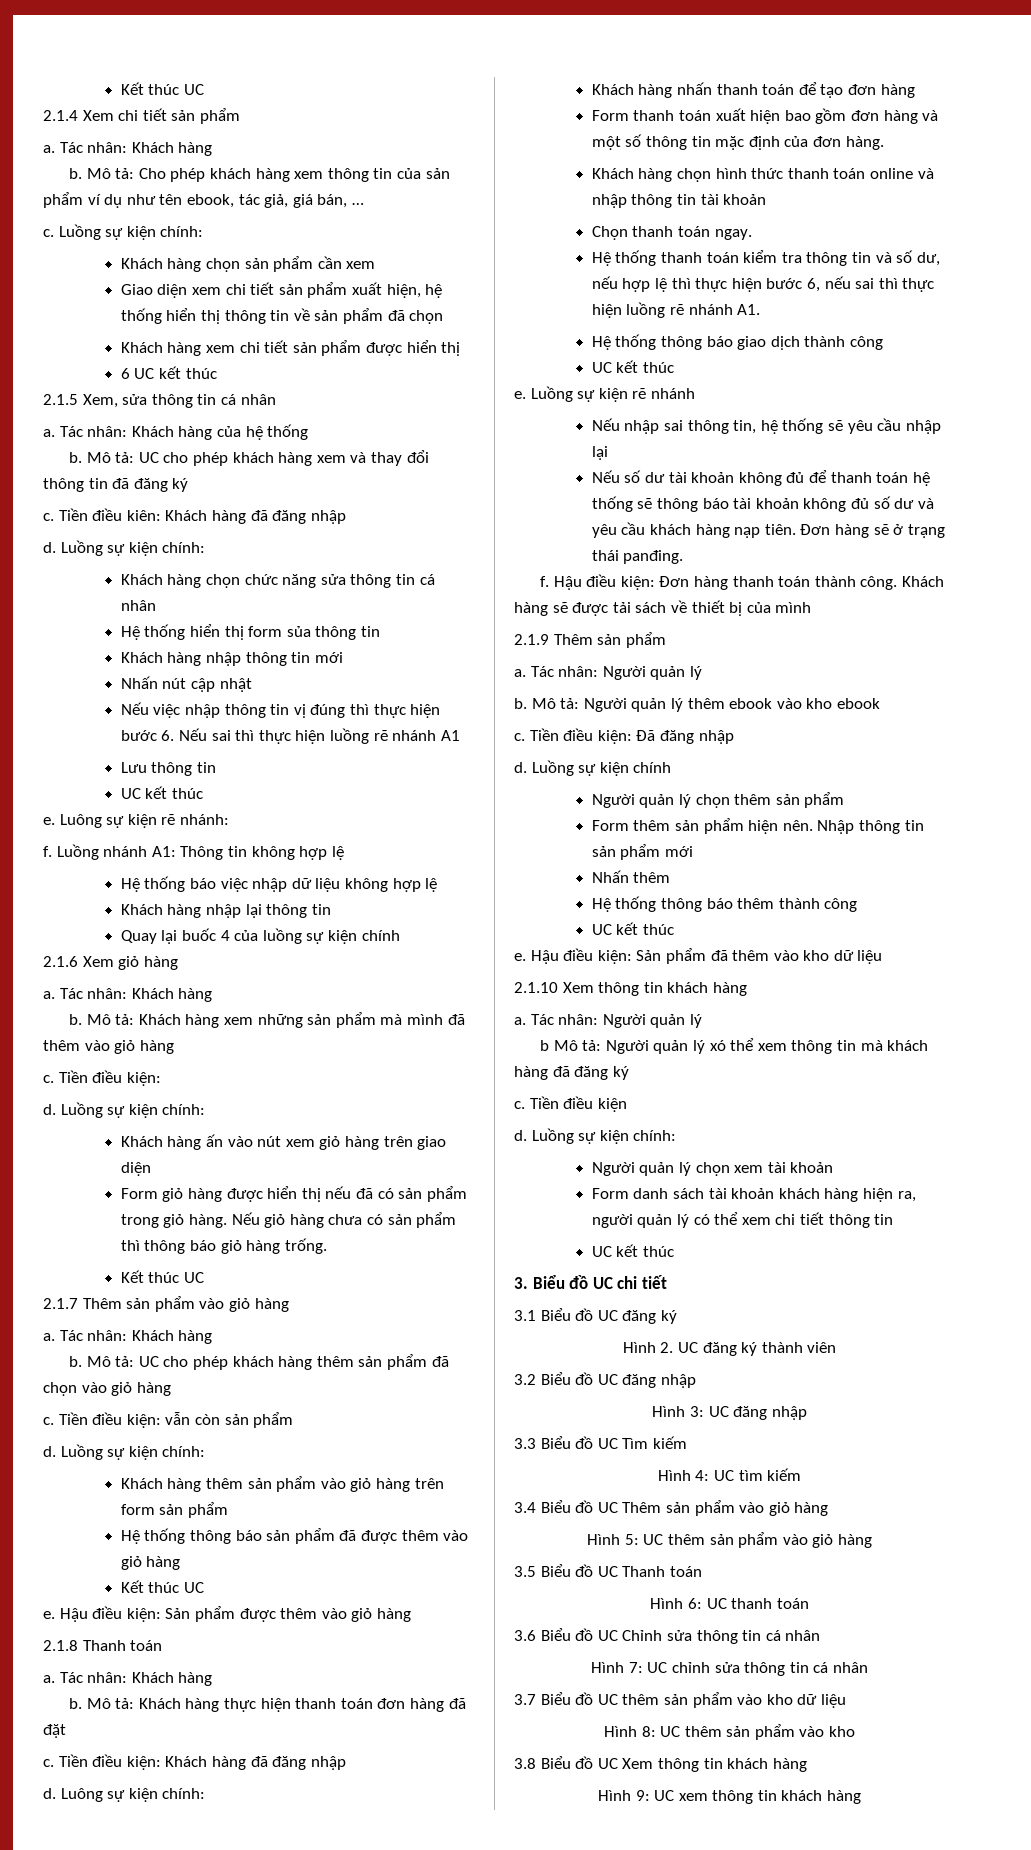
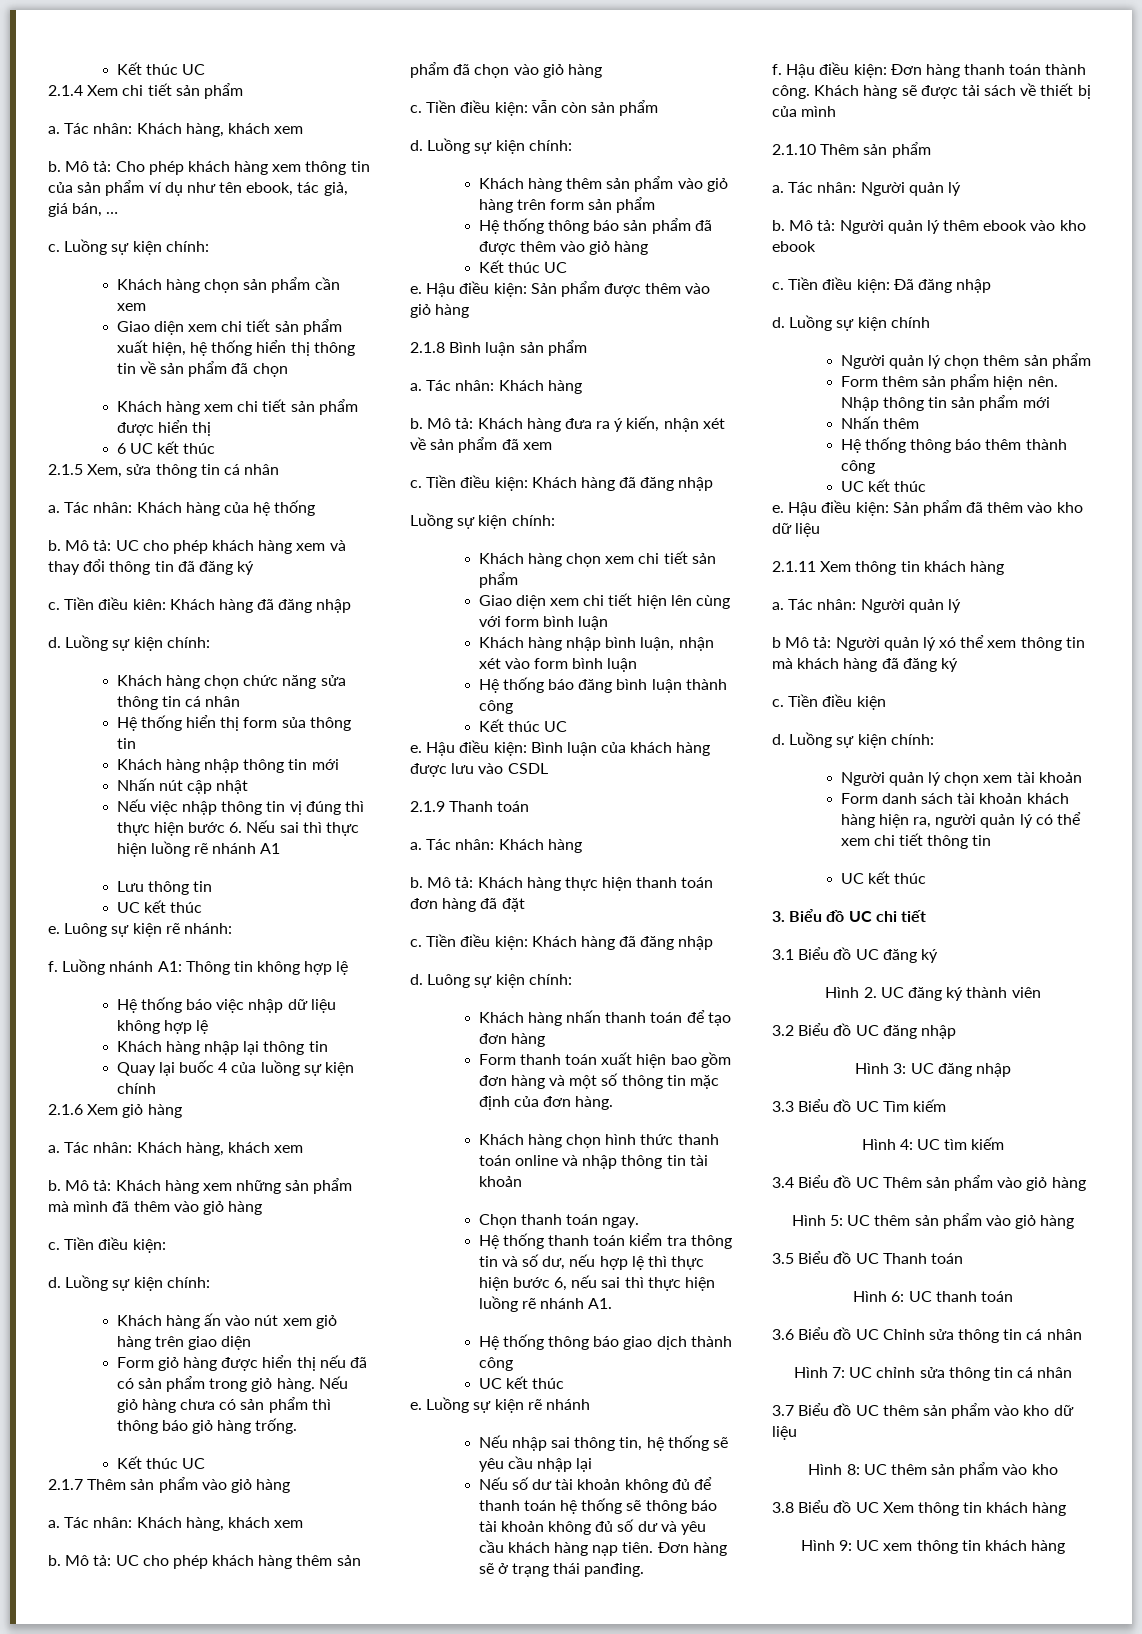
[178,142,213,156] hàng -> [185,123,304,137] hàng, khách xem
[178,988,213,1002] hàng -> [185,1142,304,1156] hàng, khách xem
[178,1330,213,1344] hàng -> [185,1517,304,1531] hàng, khách xem
(78, 1645) none -> [449,340,587,356] [410,380,582,394] [410,416,725,432] [410,437,552,453] [410,475,714,491] [410,513,555,529] [478,551,716,567] [478,572,518,588] [478,593,730,609] [478,616,609,630] [478,637,714,651] [478,658,638,672] [478,677,727,693] [478,700,513,714] [478,719,567,732] [410,740,711,756] [410,763,548,777] [410,801,445,812] Bình luận sản phẩm // a. Tác nhân: Khách hàng // b. Mô tả: Khách hàng đưa ra ý kiến, nhận xét về sản phẩm đã xem // c. Tiền điều kiện: Khách hàng đã đăng nhập // Luồng sự kiện chính: // Khách hàng chọn xem chi tiết sản phẩm // Giao diện xem chi tiết hiện lên cùng với form bình luận // Khách hàng nhập bình luận, nhận xét vào form bình luận // Hệ thống báo đăng bình luận thành công // Kết thúc UC // e. Hậu điều kiện: Bình luận của khách hàng được lưu vào CSDL // 2.1.9
[514,634,549,645] 2.1.9 -> [772,144,816,155] 2.1.10
[514,982,558,993] 2.1.10 -> [772,561,816,572] 2.1.11

